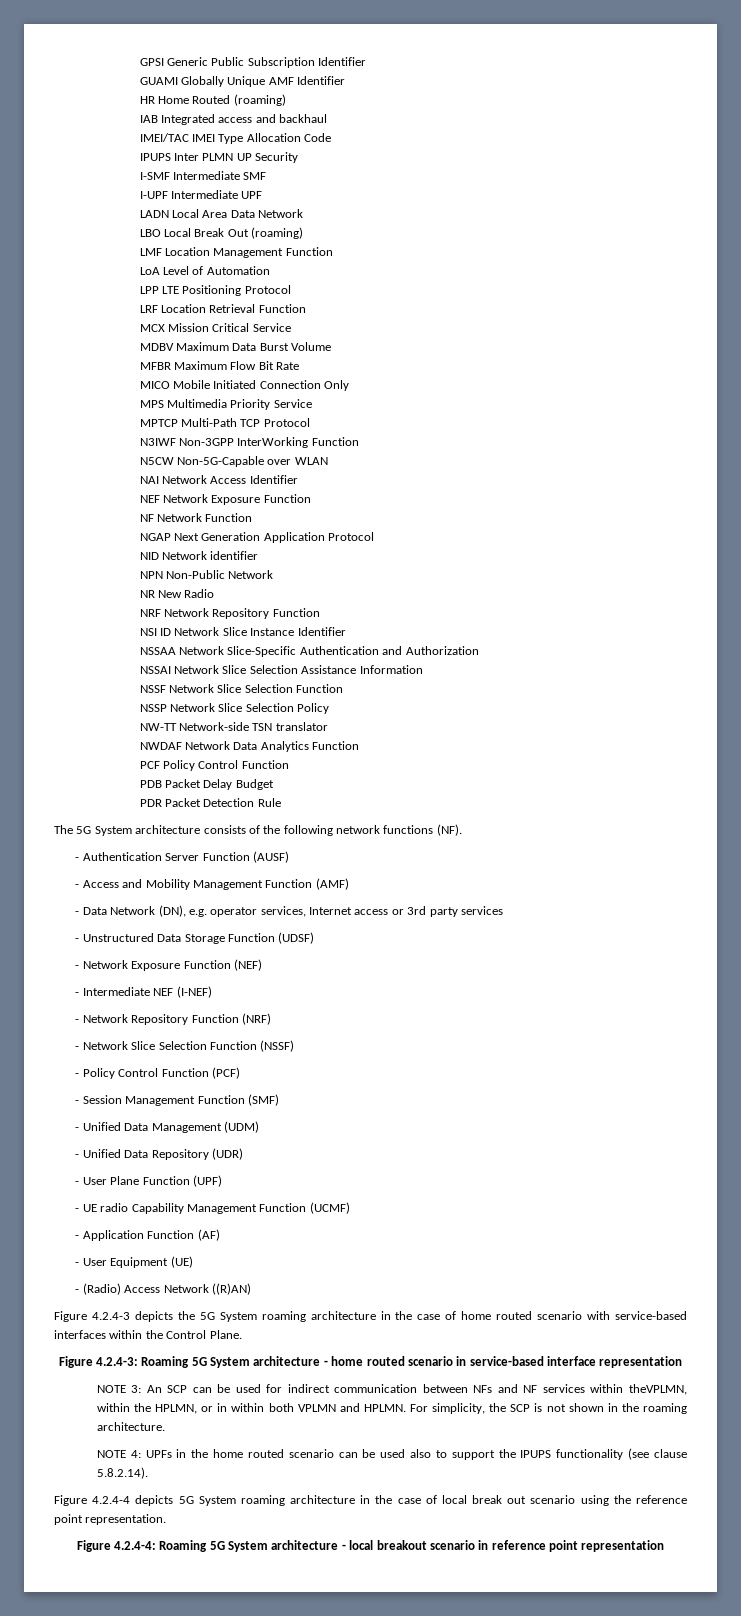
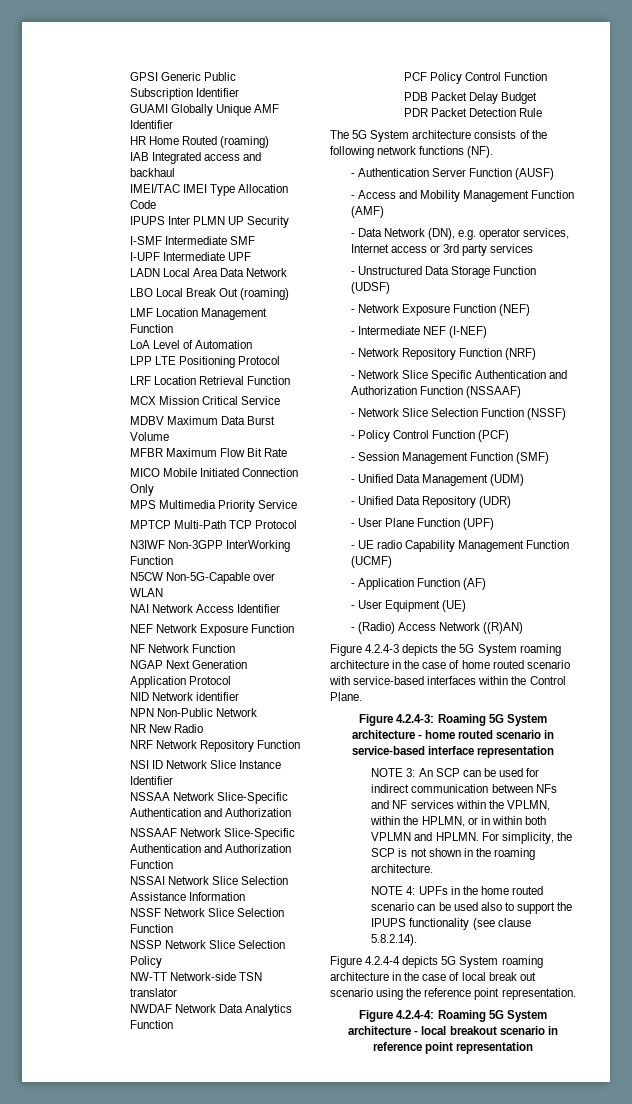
(479, 650) none -> [129,828,296,840] [129,844,292,853] [129,860,173,869] // NSSAAF Network Slice-Specific Authentication and Authorization Function
(271, 1019) none -> [350,370,568,382] [350,386,521,398] // - Network Slice Specific Authentication and Authorization Function (NSSAAF)
[628,1384,687,1395] theVPLMN, -> [488,800,550,811] the VPLMN,

